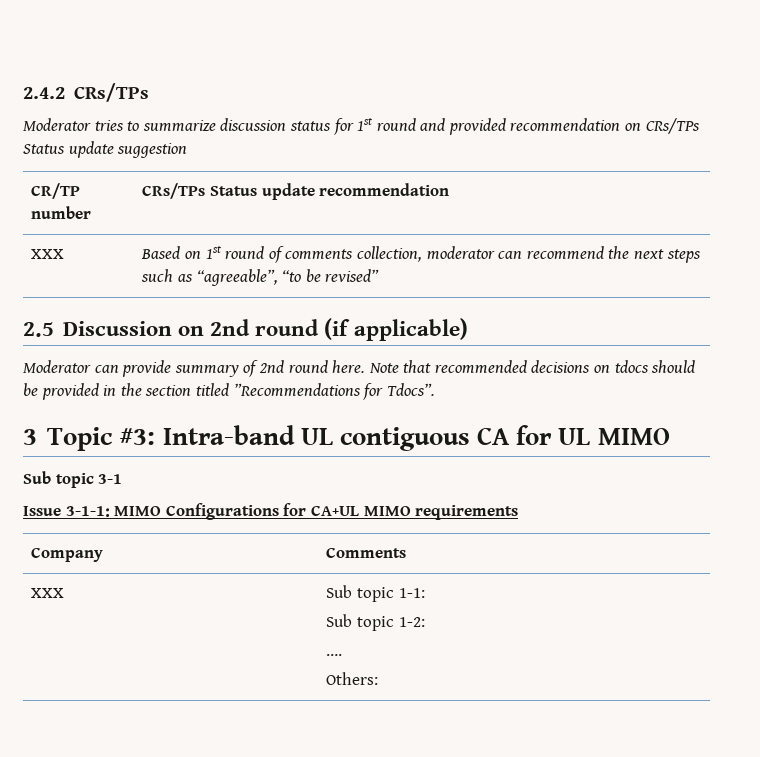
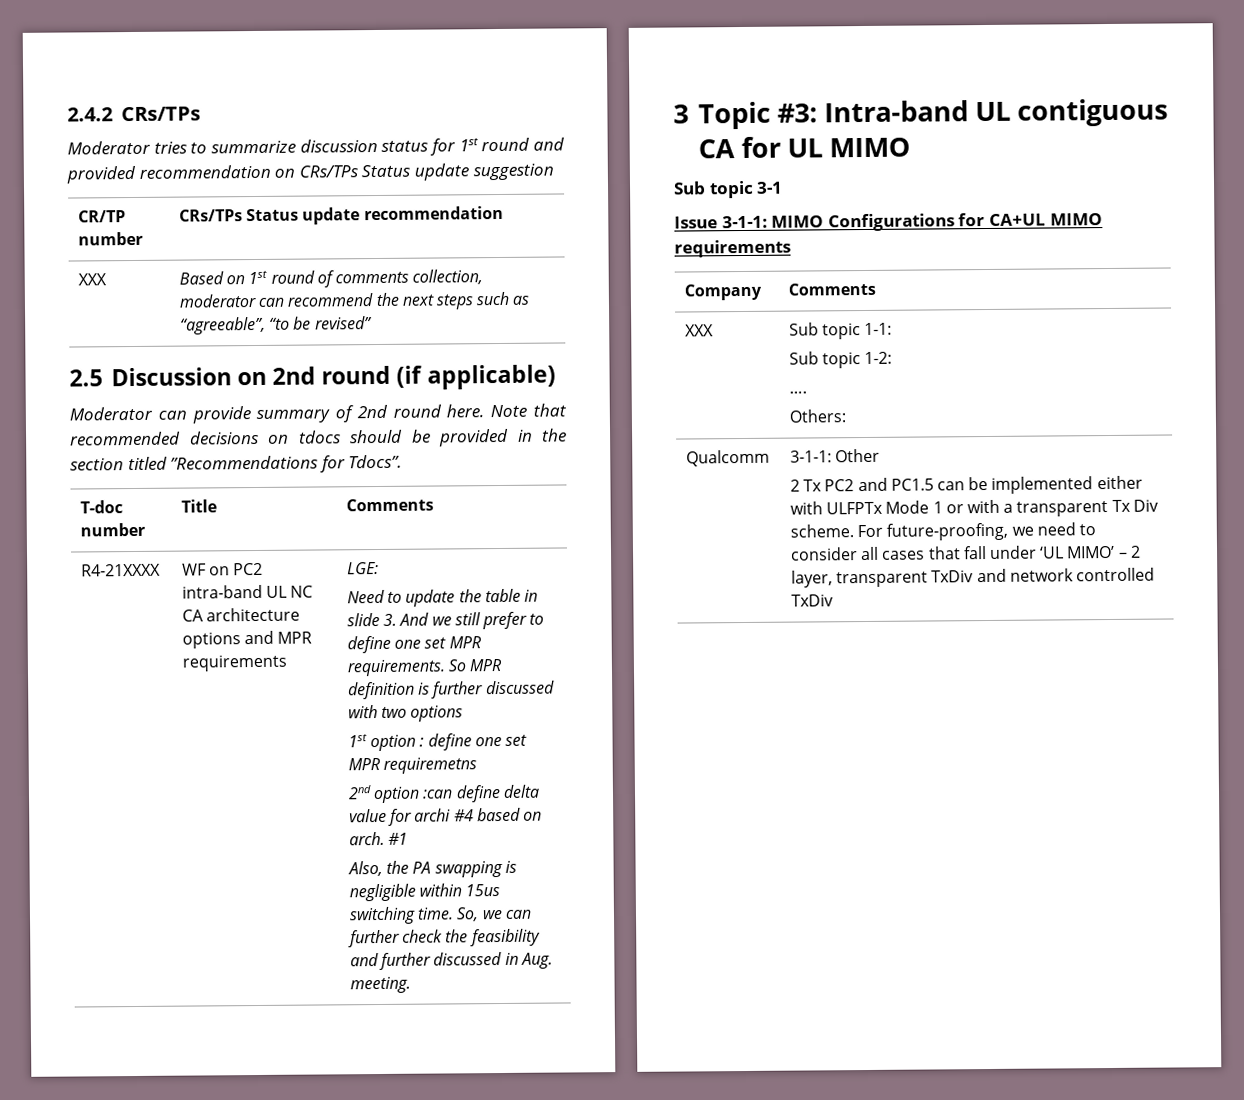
(435, 389) none -> [80,500,124,514] [80,522,146,537] [181,499,218,513] [346,498,435,512] [81,563,162,577] [182,562,264,576] [182,584,314,599] [182,607,301,622] [182,630,313,649] [182,654,288,672] [347,561,380,575] [347,588,539,607] [347,611,545,630] [347,635,482,654] [347,658,503,677] [348,680,555,700] [348,705,464,722] [348,733,528,752] [348,757,478,774] [348,784,540,804] [349,807,543,826] [349,831,409,846] [348,860,517,878] [349,883,501,902] [349,906,532,925] [348,928,541,948] [350,951,553,971] [350,976,412,994] // T-doc number | Title | Comments // R4-21XXXX | WF on PC2 intra-band UL NC CA architecture options and MPR requirements | LGE: // Need to update the table in slide 3. And we still prefer to define one set MPR requirements. So MPR definition is further discussed with two options // 1st option : define one set MPR requiremetns // 2nd option :can define delta value for archi #4 based on arch. #1 // Also, the PA swapping is negligible within 15us switching time. So, we can further check the feasibility and further discussed in Aug. meeting.
(379, 678) none -> [686,449,771,467] [790,448,881,463] [790,475,1143,494] [790,499,1159,517] [790,522,1097,541] [790,545,1141,561] [791,567,1156,588] [791,594,835,607] // Qualcomm | 3-1-1: Other // 2 Tx PC2 and PC1.5 can be implemented either with ULFPTx Mode 1 or with a transparent Tx Div scheme. For future-proofing, we need to consider all cases that fall under ‘UL MIMO’ – 2 layer, transparent TxDiv and network controlled TxDiv

